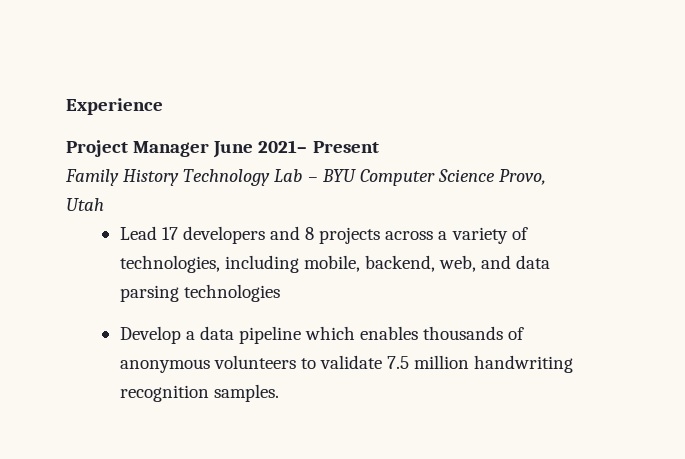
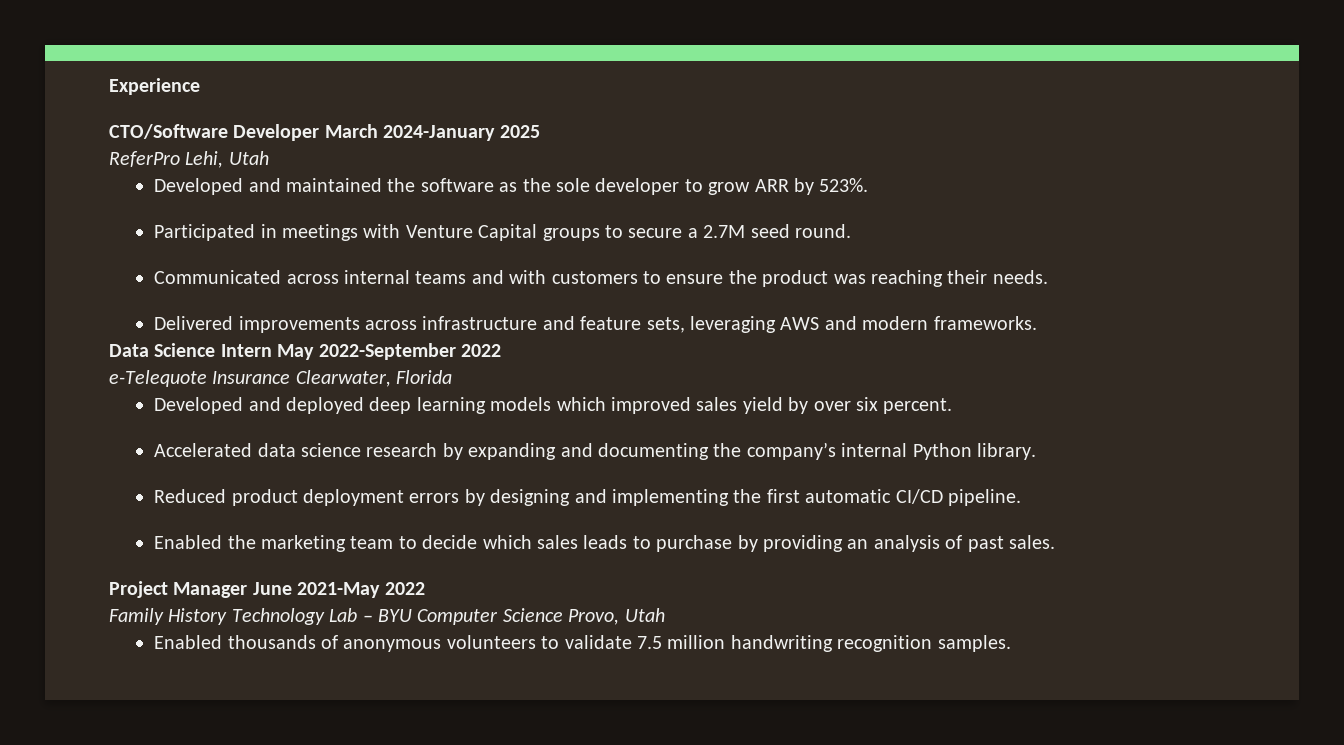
(163, 106) none -> [109,124,540,141] [109,151,269,168] [154,178,869,195] [154,224,851,241] [154,270,1048,287] [154,316,1037,333] [109,343,501,360] [109,370,453,387] [154,397,953,414] [154,442,1036,460] [154,489,1021,506] [154,535,1055,552] // CTO/Software Developer March 2024-January 2025 // ReferPro Lehi, Utah // Developed and maintained the software as the sole developer to grow ARR by 523%. // Participated in meetings with Venture Capital groups to secure a 2.7M seed round. // Communicated across internal teams and with customers to ensure the product was reaching their needs. // Delivered improvements across infrastructure and feature sets, leveraging AWS and modern frameworks. // Data Science Intern May 2022-September 2022 // e-Telequote Insurance Clearwater, Florida // Developed and deployed deep learning models which improved sales yield by over six percent. // Accelerated data science research by expanding and documenting the company’s internal Python library. // Reduced product deployment errors by designing and implementing the first automatic CI/CD pipeline. // Enabled the marketing team to decide which sales leads to purchase by providing an analysis of past sales.
[258,140,379,153] 2021– Present -> [297,582,425,598] 2021-May 2022
[119,226,528,244] [119,255,551,273] [119,284,280,302] [119,326,419,344] Lead 17 developers and 8 projects across a variety of technologies, including mobile, backend, web, and data parsing technologies // Develop a data pipeline which enables -> [154,635,223,649] Enabled

